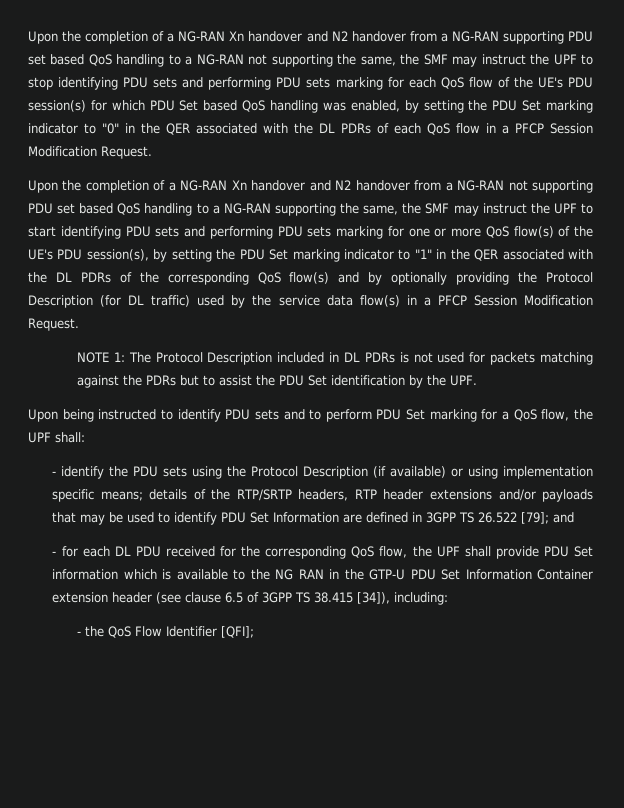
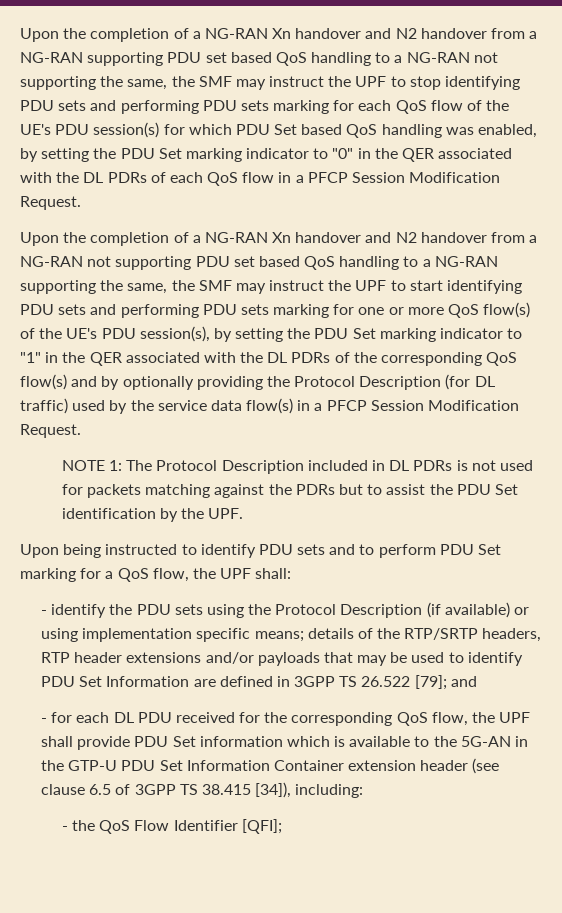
[275,569,324,580] NG RAN -> [460,736,511,747] 5G-AN

